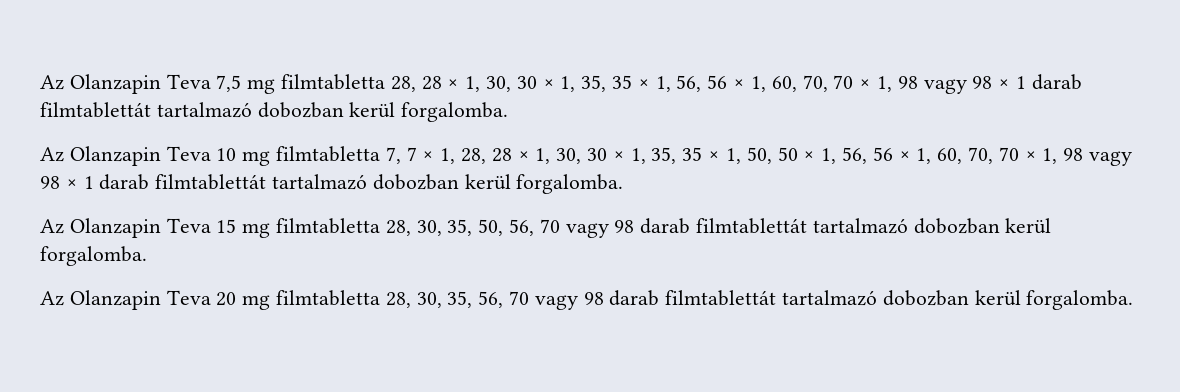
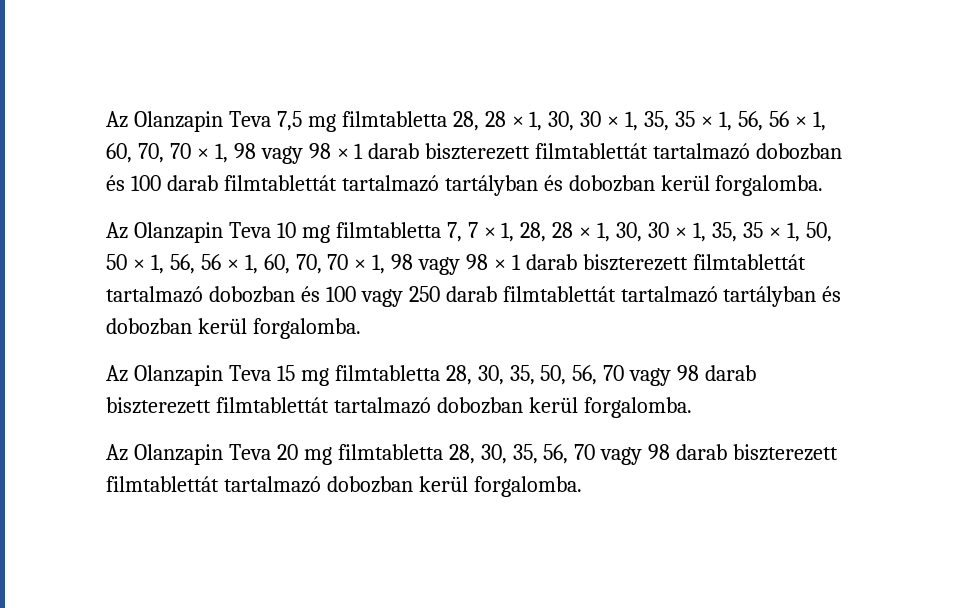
[40,102,344,118] filmtablettát tartalmazó dobozban -> [425,143,843,160] [106,175,655,196] biszterezett filmtablettát tartalmazó dobozban és 100 darab filmtablettát tartalmazó tartályban és dobozban
[155,174,459,190] filmtablettát tartalmazó dobozban -> [582,254,806,271] [106,286,842,307] [106,318,192,335] biszterezett filmtablettát tartalmazó dobozban és 100 vagy 250 darab filmtablettát tartalmazó tartályban és dobozban
(691, 226) none -> [106,397,211,414] biszterezett
(660, 298) none -> [733,444,839,461] biszterezett

